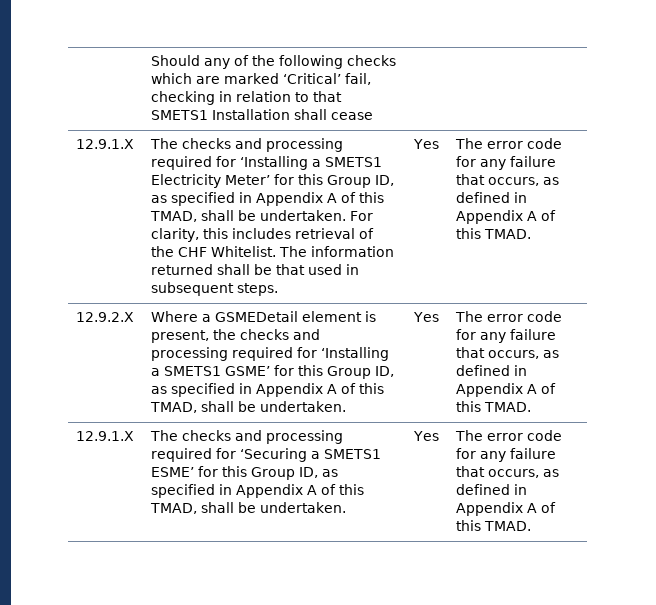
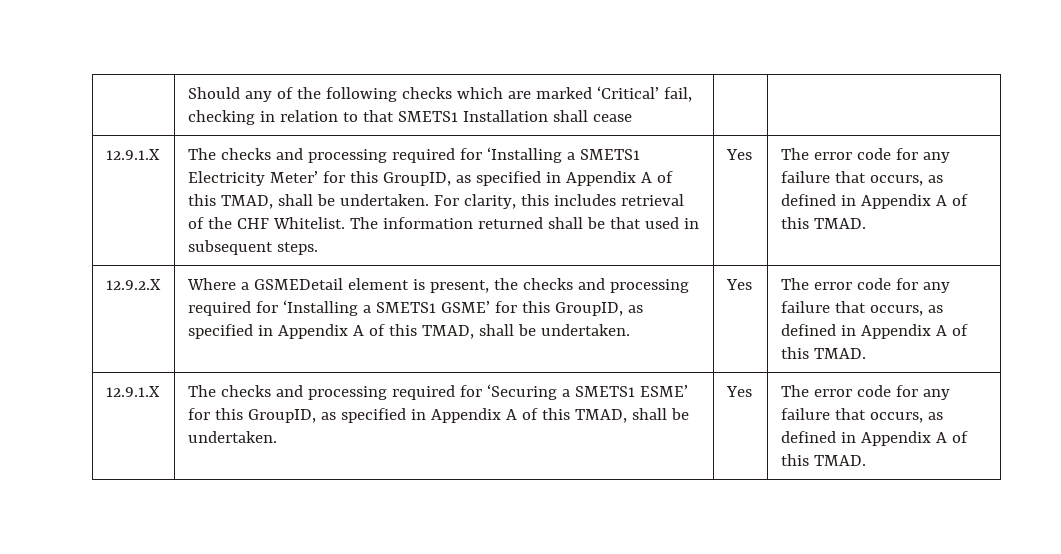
[327,175,395,188] Group ID, -> [382,172,451,186] GroupID,
[327,366,395,379] Group ID, -> [554,302,623,316] GroupID,
[251,467,319,480] Group ID, -> [247,409,316,423] GroupID,

